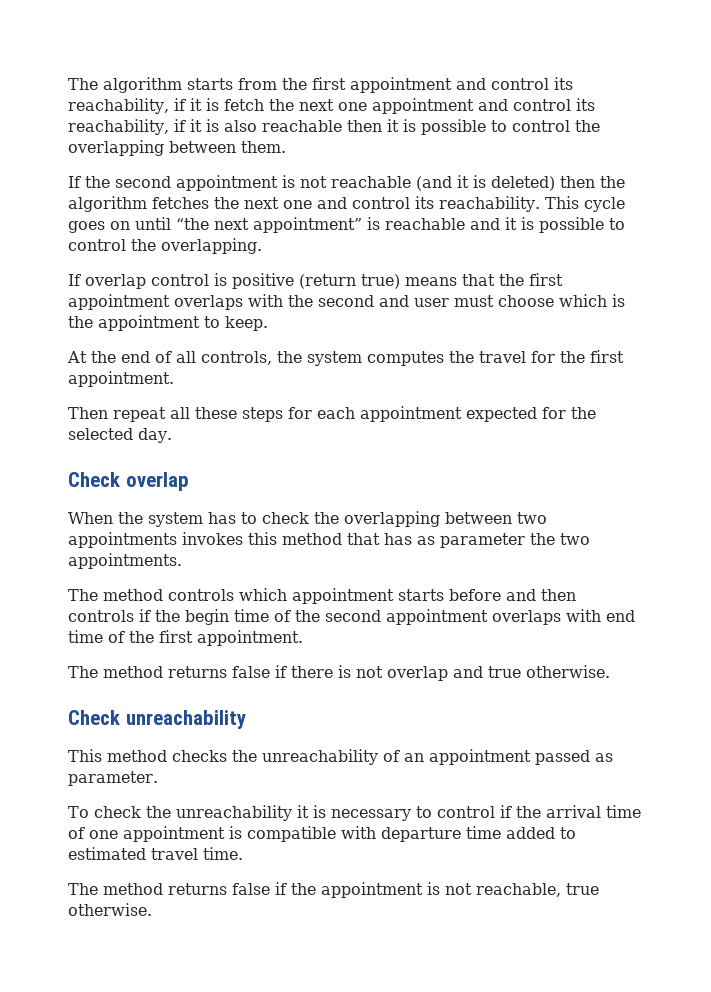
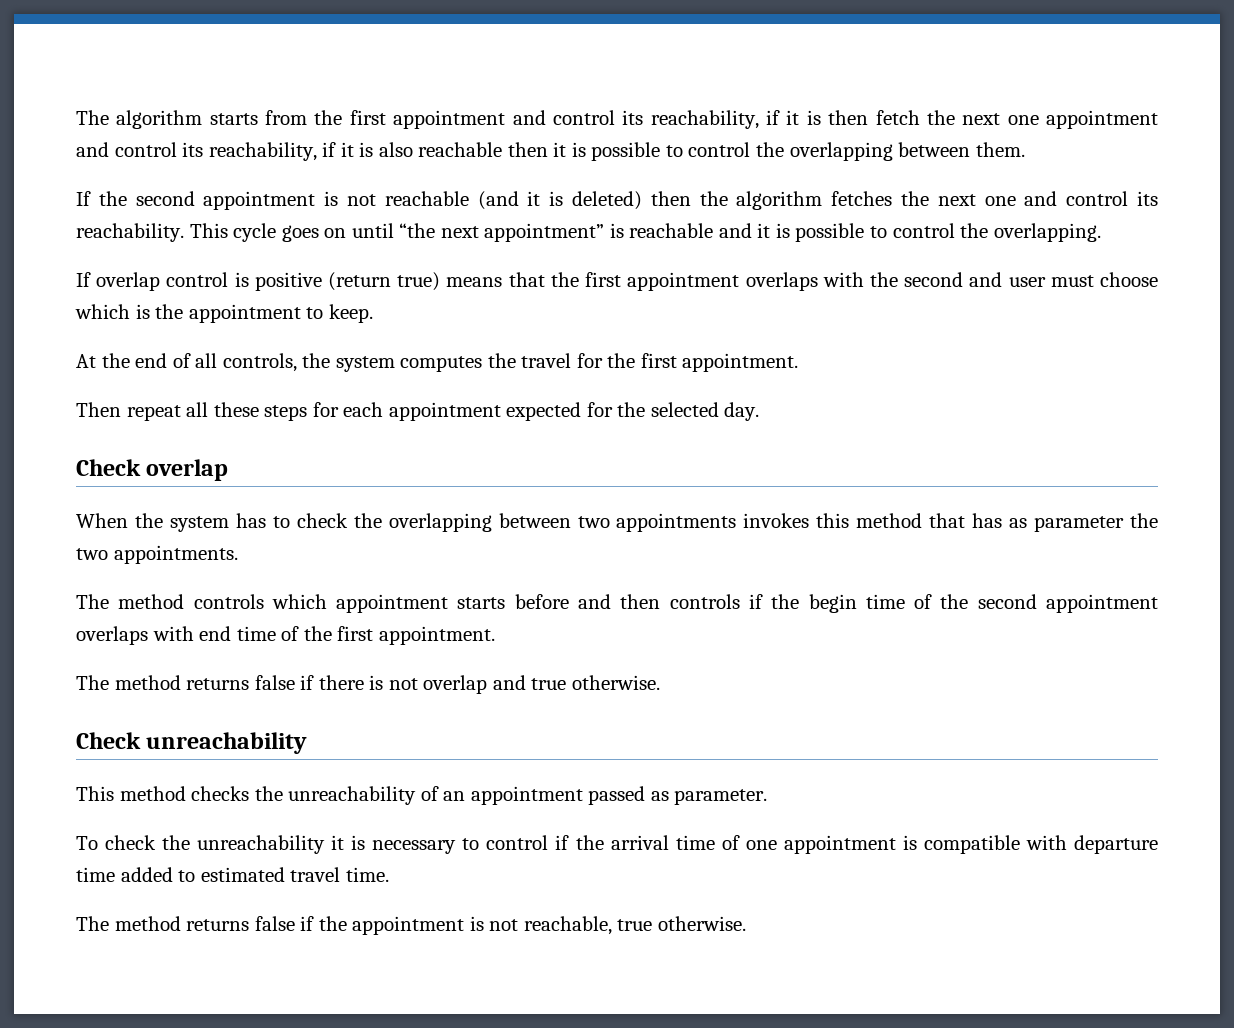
(219, 104) none -> [828,110,869,125] then

